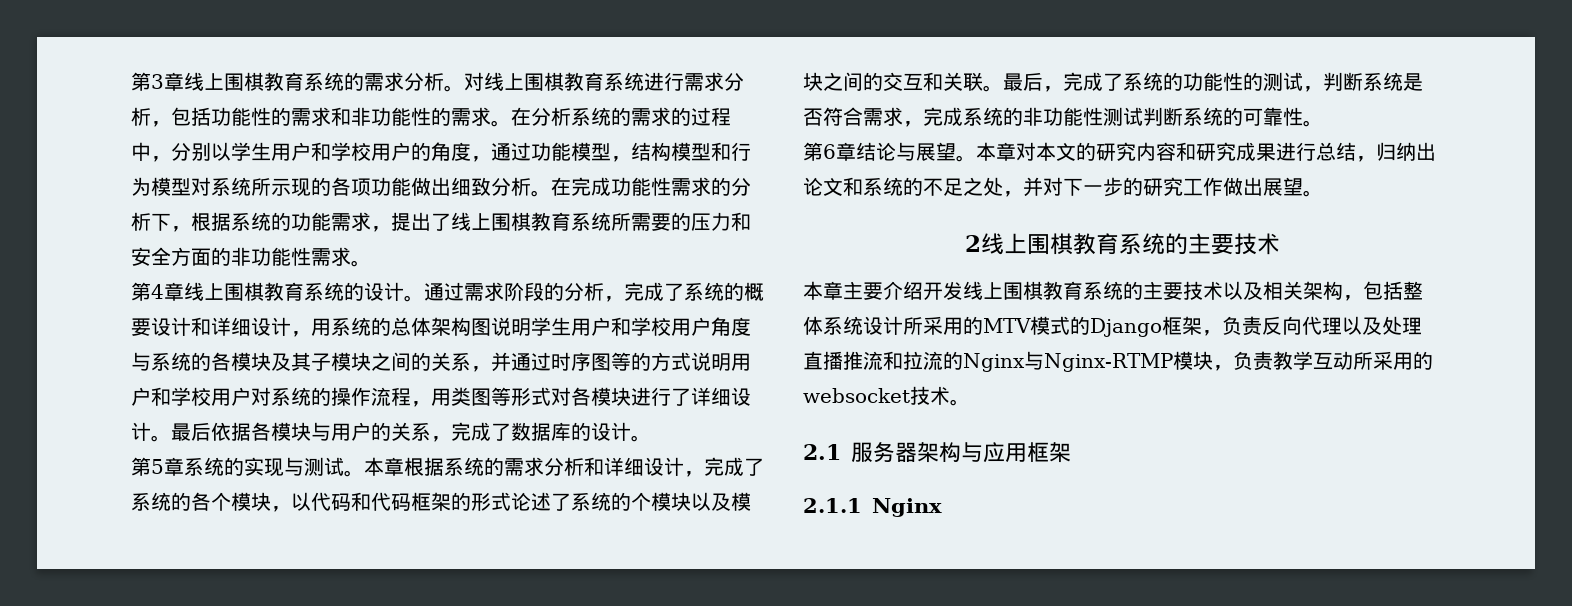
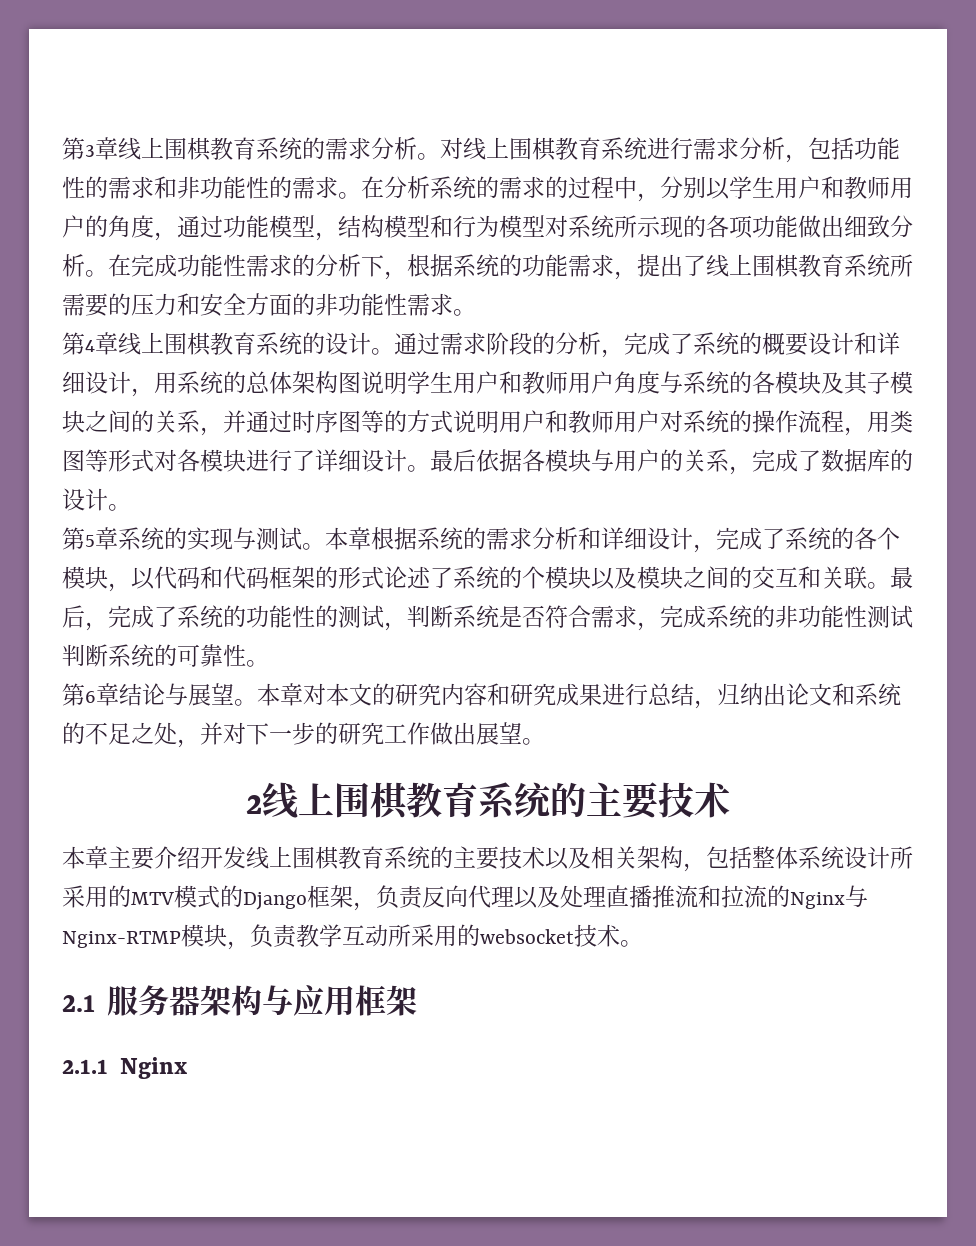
[331,142,371,161] 学校 -> [844,176,890,199] 教师
[631,317,671,336] 学校 -> [522,371,568,394] 教师
[171,387,211,406] 学校 -> [568,410,614,433] 教师

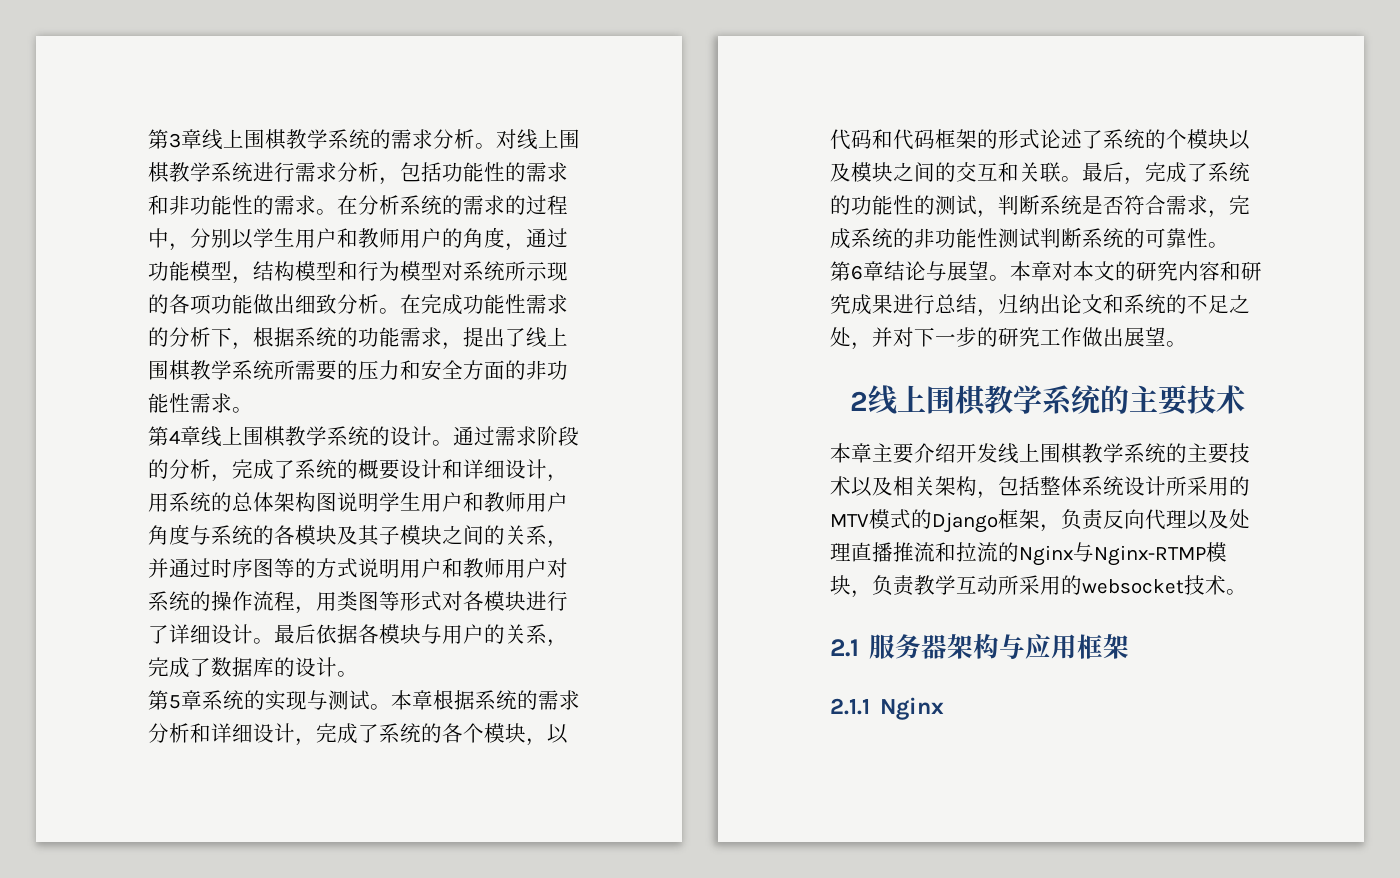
[233,137,256,160] 育 -> [307,129,328,149] 学
[578,137,601,160] 育 -> [190,162,211,182] 学
[821,254,844,277] 育 -> [211,360,232,380] 学
[233,332,256,355] 育 -> [306,426,327,446] 学
[442,782,478,818] 育 -> [1012,385,1042,414] 学
[361,846,384,869] 育 -> [1103,443,1124,463] 学

